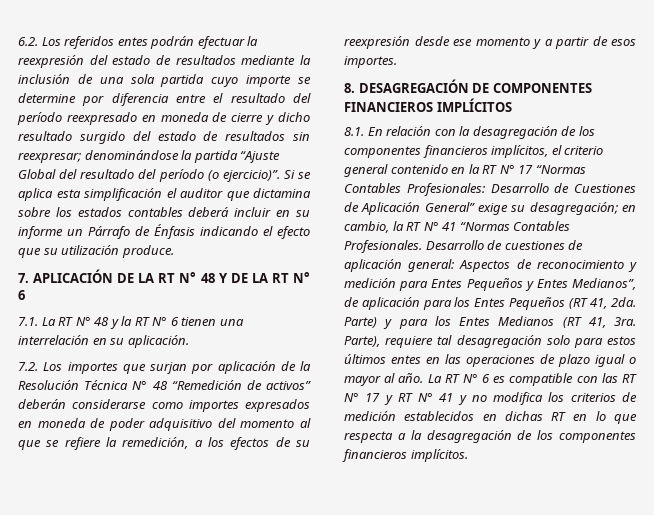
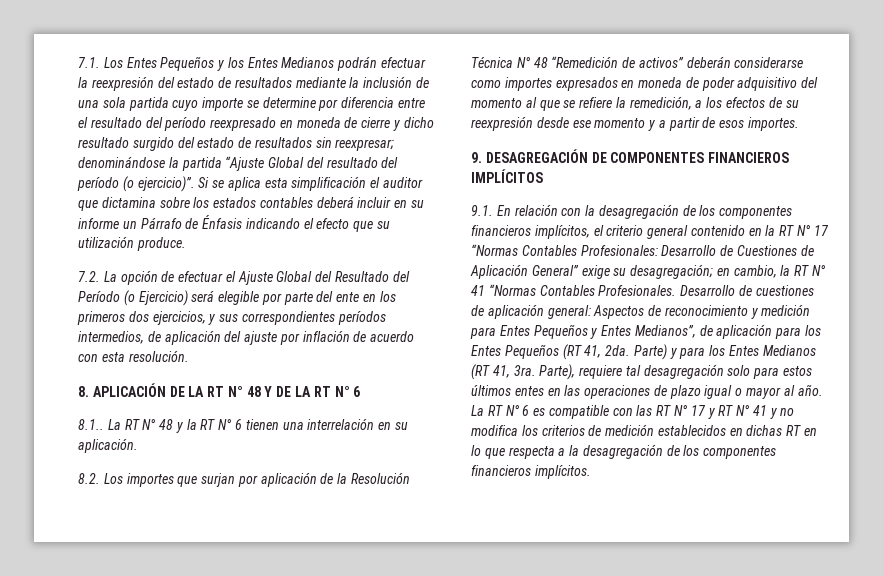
[18,36,148,49] 6.2. Los referidos entes -> [78,57,335,71] 7.1. Los Entes Pequeños y los Entes Medianos
[18,273,29,283] 7. -> [78,270,410,285] [78,290,396,306] [77,311,386,325] [78,330,415,345] [78,350,189,362] [78,386,89,397] 7.2. La opción de efectuar el Ajuste Global del Resultado del Período (o Ejercicio) será elegible por parte del ente en los primeros dos ejercicios, y sus correspondientes períodos intermedios, de aplicación del ajuste por inflación de acuerdo con esta resolución. // 8.
[18,317,38,326] 7.1. -> [78,419,104,430] 8.1..
[18,362,38,371] 7.2. -> [78,473,100,484] 8.2.
[344,83,355,93] 8. -> [471,152,482,163] 9.
[344,127,364,136] 8.1. -> [471,205,493,216] 9.1.

